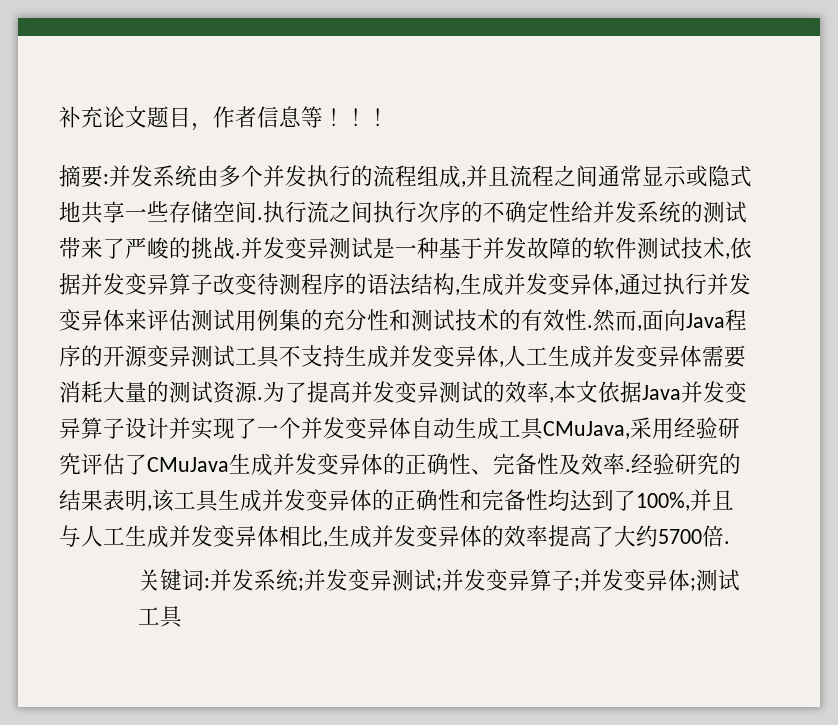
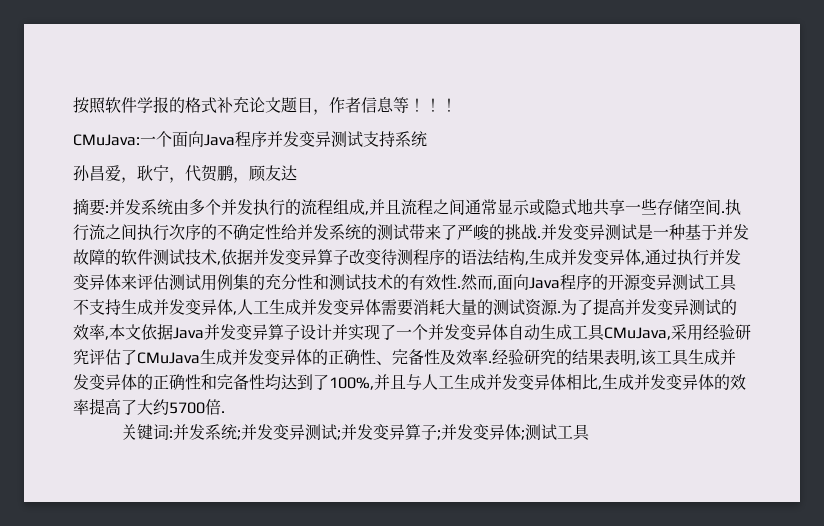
(59, 117) none -> [73,96,217,114] 按照软件学报的格式
(389, 117) none -> [73,131,427,147] [73,164,297,183] // CMuJava:一个面向Java程序并发变异测试支持系统 // 孙昌爱，耿宁，代贺鹏，顾友达

